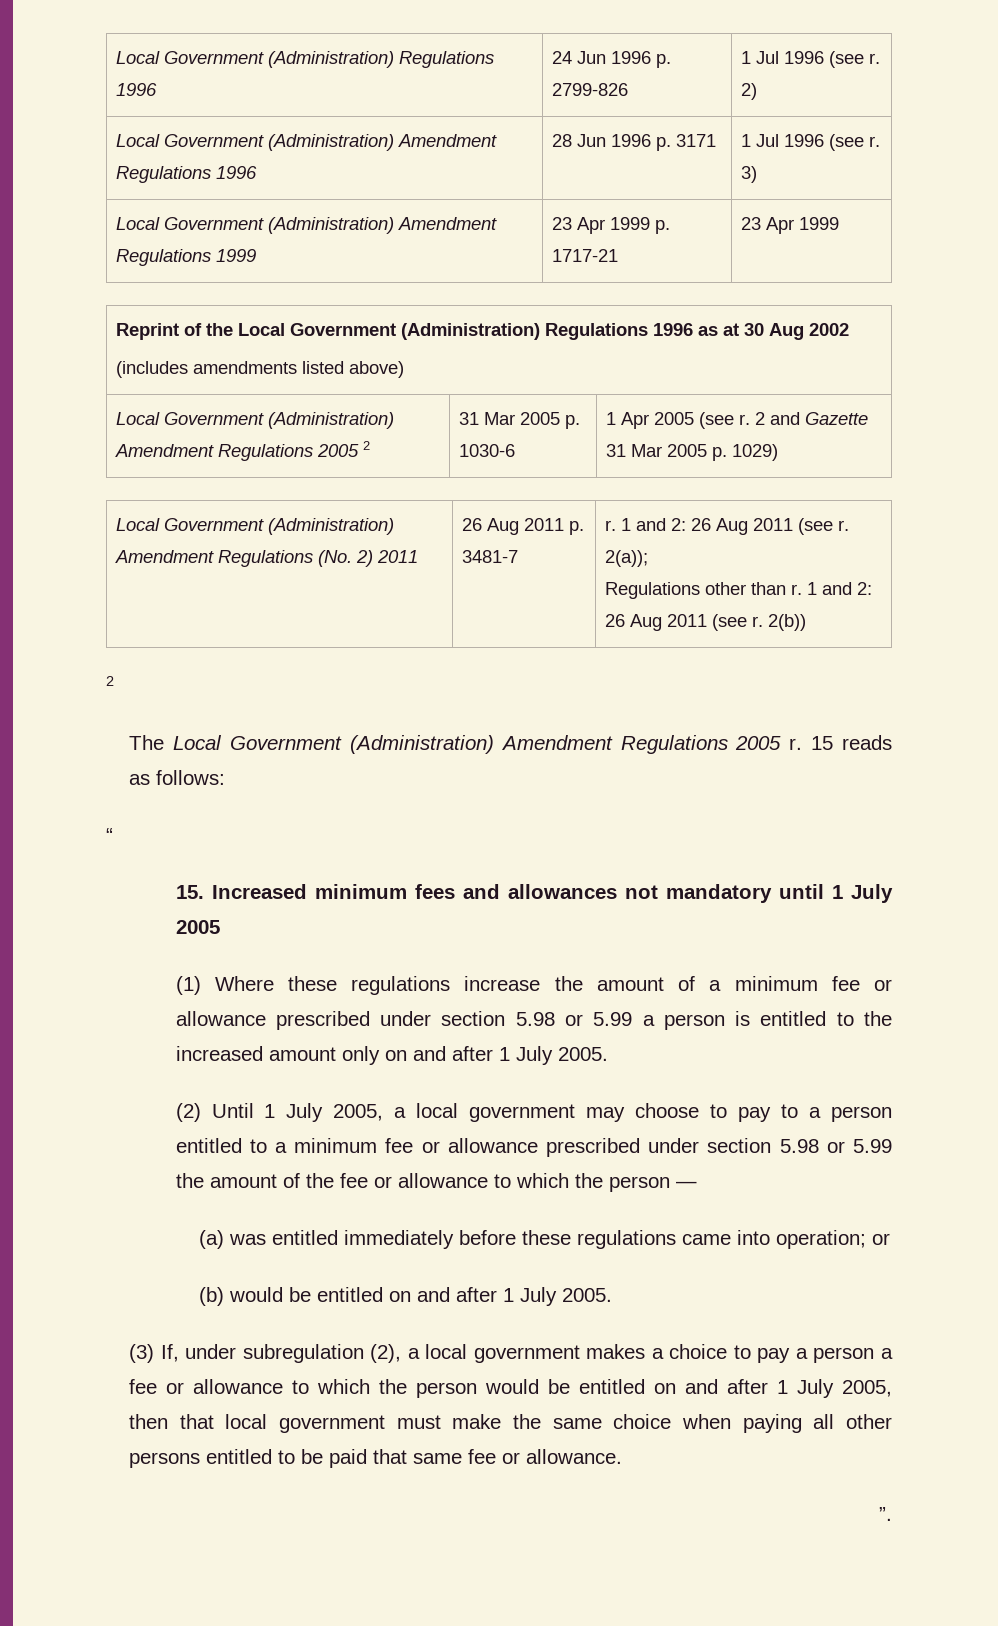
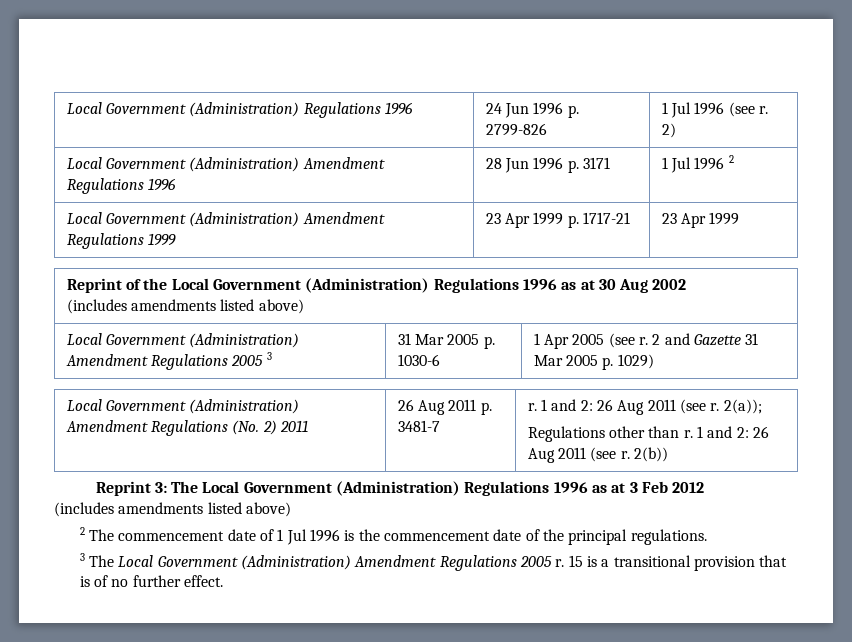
[828,134,880,151] [740,166,757,183] (see r. 3) -> [728,155,734,163] 2
[362,441,370,450] 2 -> [266,352,272,360] 3
[106,676,114,686] 2 // -> [95,481,705,496] [54,502,291,517] [79,527,707,545] [79,553,85,561] Reprint 3: The Local Government (Administration) Regulations 1996 as at 3 Feb 2012 // (includes amendments listed above) // 2 The commencement date of 1 Jul 1996 is the commencement date of the principal regulations. // 3
[841,735,892,750] [129,770,226,785] [106,828,113,842] [175,884,893,903] [175,920,220,934] [175,976,892,995] [175,1011,892,1030] [175,1046,608,1065] [175,1103,892,1122] [175,1138,892,1157] [175,1173,697,1192] [198,1230,890,1249] [198,1287,612,1306] [129,1344,893,1363] [129,1379,893,1398] [129,1414,892,1433] [129,1449,623,1468] [879,1507,892,1521] reads as follows: // “ // 15. Increased minimum fees and allowances not mandatory until 1 July 2005 // (1) Where these regulations increase the amount of a minimum fee or allowance prescribed under section 5.98 or 5.99 a person is entitled to the increased amount only on and after 1 July 2005. // (2) Until 1 July 2005, a local government may choose to pay to a person entitled to a minimum fee or allowance prescribed under section 5.98 or 5.99 the amount of the fee or allowance to which the person — // (a) was entitled immediately before these regulations came into operation; or // (b) would be entitled on and after 1 July 2005. // (3) If, under subregulation (2), a local government makes a choice to pay a person a fee or allowance to which the person would be entitled on and after 1 July 2005, then that local government must make the same choice when paying all other persons entitled to be paid that same fee or allowance. // ”. -> [586,555,788,571] [79,575,223,587] is a transitional provision that is of no further effect.

